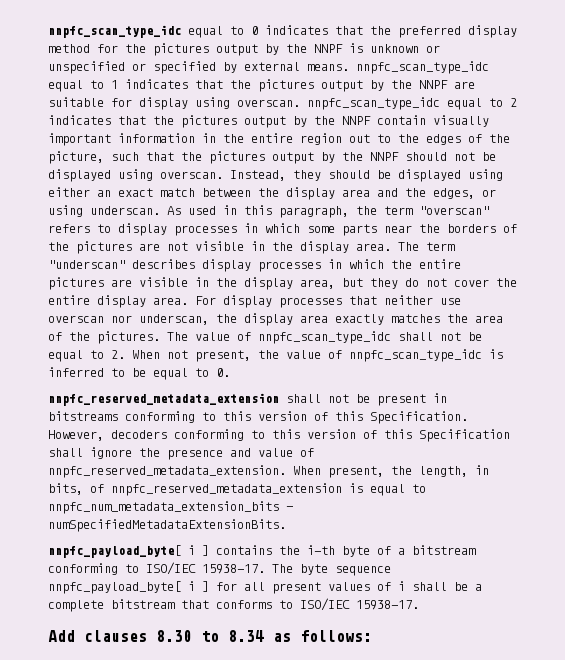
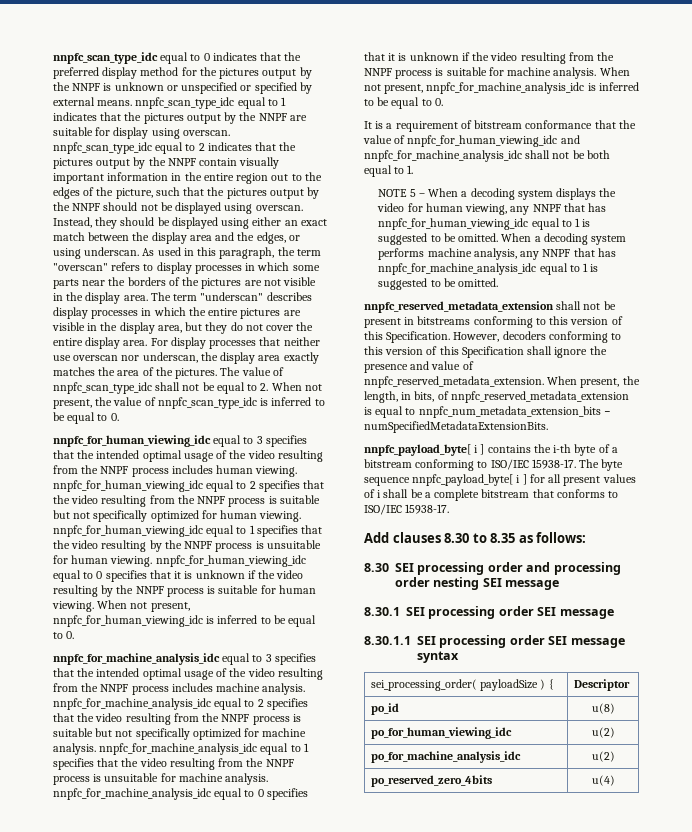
(230, 372) none -> [53,435,307,447] [53,450,323,462] [53,465,298,477] [53,480,325,492] [53,495,320,507] [53,510,302,522] [53,525,323,537] [53,540,321,552] [53,555,306,567] [53,570,304,582] [53,585,316,597] [52,600,190,612] [53,615,317,627] [53,631,75,639] [53,653,316,665] [53,668,323,680] [53,683,306,695] [53,698,308,710] [53,713,301,725] [53,728,307,740] [53,743,309,755] [53,758,294,770] [53,773,269,785] [53,788,308,800] [364,52,615,64] [364,67,630,79] [364,82,639,94] [364,97,443,109] [364,120,636,132] [363,135,580,147] [364,150,610,162] [364,165,414,177] [378,188,617,200] [377,203,607,215] [378,218,591,230] [378,233,627,245] [378,248,616,260] [378,263,599,275] [378,278,499,290] // nnpfc_for_human_viewing_idc equal to 3 specifies that the intended optimal usage of the video resulting from the NNPF process includes human viewing. nnpfc_for_human_viewing_idc equal to 2 specifies that the video resulting from the NNPF process is suitable but not specifically optimized for human viewing. nnpfc_for_human_viewing_idc equal to 1 specifies that the video resulting by the NNPF process is unsuitable for human viewing. nnpfc_for_human_viewing_idc equal to 0 specifies that it is unknown if the video resulting by the NNPF process is suitable for human viewing. When not present, nnpfc_for_human_viewing_idc is inferred to be equal to 0. // nnpfc_for_machine_analysis_idc equal to 3 specifies that the intended optimal usage of the video resulting from the NNPF process includes machine analysis. nnpfc_for_machine_analysis_idc equal to 2 specifies that the video resulting from the NNPF process is suitable but not specifically optimized for machine analysis. nnpfc_for_machine_analysis_idc equal to 1 specifies that the video resulting from the NNPF process is unsuitable for machine analysis. nnpfc_for_machine_analysis_idc equal to 0 specifies that it is unknown if the video resulting from the NNPF process is suitable for machine analysis. When not present, nnpfc_for_machine_analysis_idc is inferred to be equal to 0. // It is a requirement of bitstream conformance that the value of nnpfc_for_human_viewing_idc and nnpfc_for_machine_analysis_idc shall not be both equal to 1. // NOTE 5 – When a decoding system displays the video for human viewing, any NNPF that has nnpfc_for_human_viewing_idc equal to 1 is suggested to be omitted. When a decoding system performs machine analysis, any NNPF that has nnpfc_for_machine_analysis_idc equal to 1 is suggested to be omitted.
[228,630,264,642] 8.34 -> [490,533,516,543] 8.35
(372, 636) none -> [364,562,621,575] [395,577,560,590] [364,606,614,619] [364,635,625,648] [417,651,459,663] [370,679,554,691] [573,679,630,691] [370,703,399,715] [591,703,615,714] [370,727,512,739] [591,727,615,738] [370,751,521,763] [591,751,615,762] [370,775,492,787] [591,775,615,786] // 8.30 SEI processing order and processing order nesting SEI message // 8.30.1 SEI processing order SEI message // 8.30.1.1 SEI processing order SEI message syntax // sei_processing_order( payloadSize ) { | Descriptor // po_id | u(8) // po_for_human_viewing_idc | u(2) // po_for_machine_analysis_idc | u(2) // po_reserved_zero_4bits | u(4)

